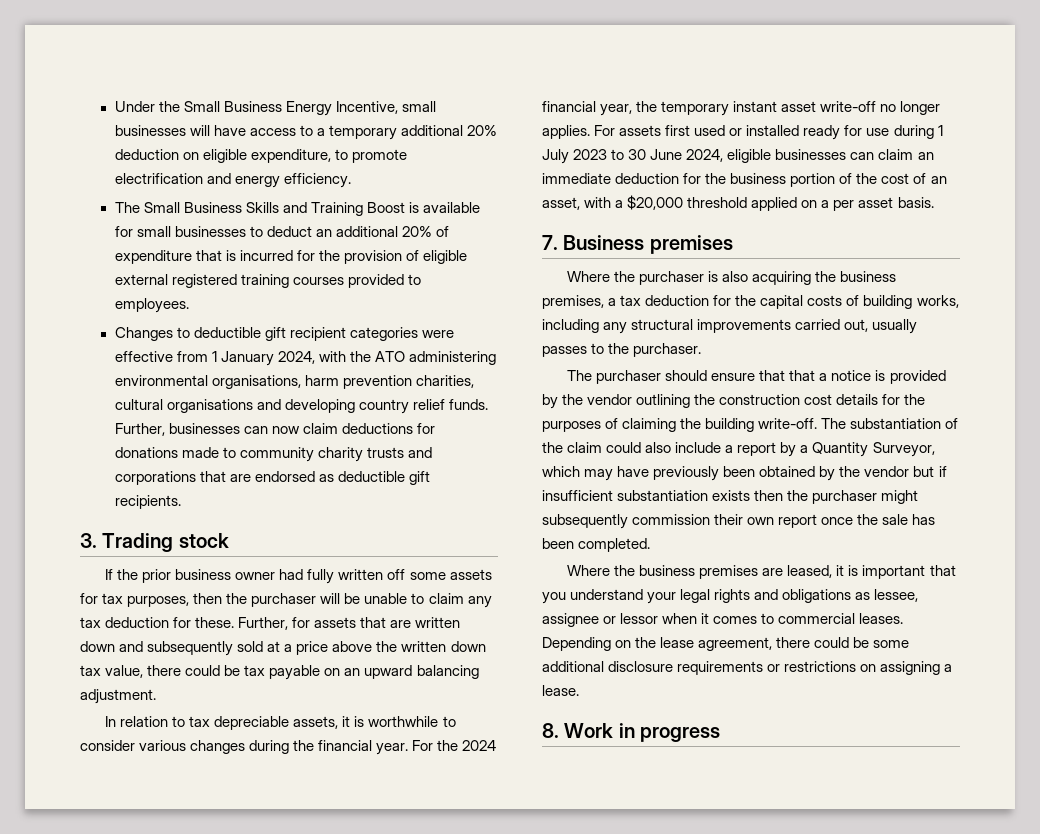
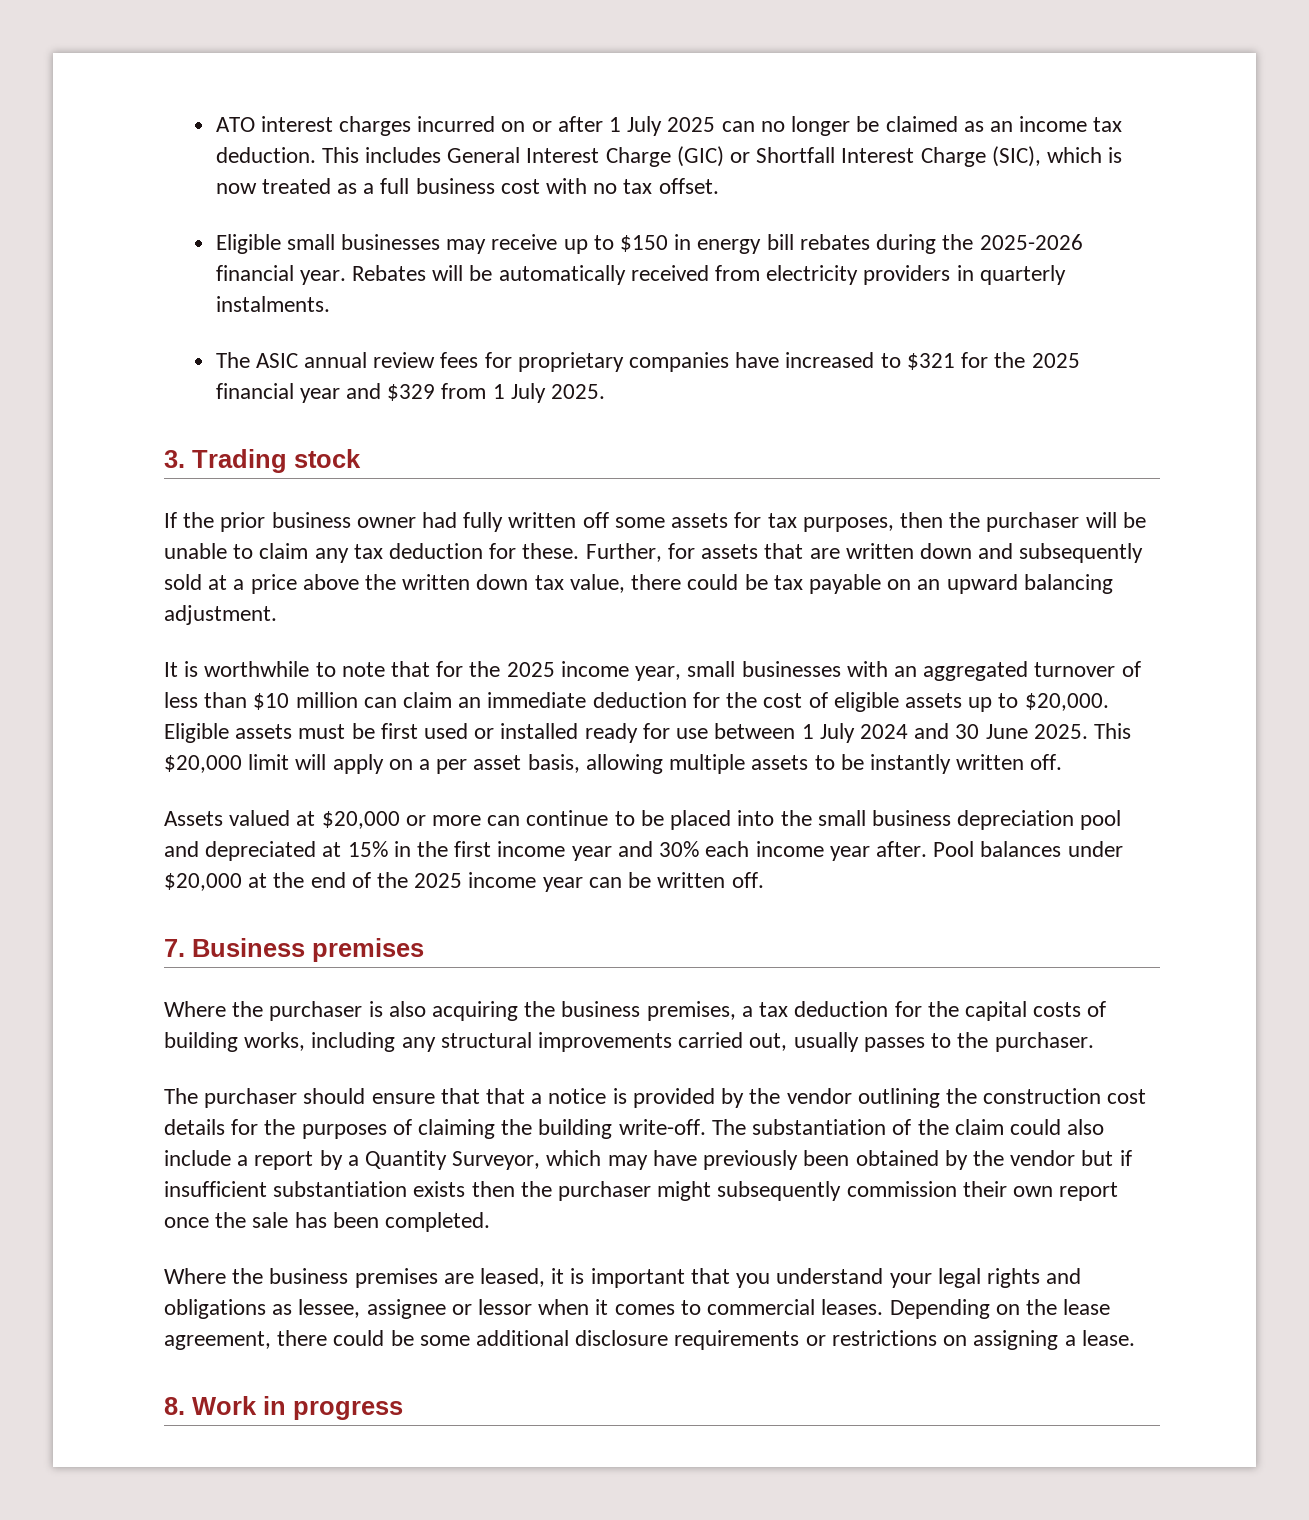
[114,101,436,116] [114,125,497,140] [114,149,407,163] [114,173,351,188] [114,202,480,216] [114,226,449,237] [114,250,467,264] [114,274,421,288] [114,298,189,313] [114,327,454,341] [114,351,496,366] [114,375,474,389] [114,399,488,414] [114,423,435,436] [114,447,432,462] [114,471,430,485] [114,495,181,509] Under the Small Business Energy Incentive, small businesses will have access to a temporary additional 20% deduction on eligible expenditure, to promote electrification and energy efficiency. // The Small Business Skills and Training Boost is available for small businesses to deduct an additional 20% of expenditure that is incurred for the provision of eligible external registered training courses provided to employees. // Changes to deductible gift recipient categories were effective from 1 January 2024, with the ATO administering environmental organisations, harm prevention charities, cultural organisations and developing country relief funds. Further, businesses can now claim deductions for donations made to community charity trusts and corporations that are endorsed as deductible gift recipients. -> [215,116,1123,136] [215,146,1123,167] [215,178,719,194] [215,234,1083,254] [215,265,1066,285] [215,296,330,312] [215,352,1080,372] [215,383,606,403] ATO interest charges incurred on or after 1 July 2025 can no longer be claimed as an income tax deduction. This includes General Interest Charge (GIC) or Shortfall Interest Charge (SIC), which is now treated as a full business cost with no tax offset. // Eligible small businesses may receive up to $150 in energy bill rebates during the 2025-2026 financial year. Rebates will be automatically received from electricity providers in quarterly instalments. // The ASIC annual review fees for proprietary companies have increased to $321 for the 2025 financial year and $329 from 1 July 2025.
[105,716,456,730] [80,740,497,755] [542,101,941,116] [542,125,662,139] In relation to tax depreciable assets, it is worthwhile to consider various changes during the financial year. For the 2024 financial year, the temporary instant asset write-off no longer applies. For assets -> [164,661,1141,681] [164,692,1109,712] [164,723,375,743] It is worthwhile to note that for the 2025 income year, small businesses with an aggregated turnover of less than $10 million can claim an immediate deduction for the cost of eligible assets up to $20,000. Eligible assets must be
[893,125,943,139] [542,149,934,164] [542,173,947,187] [542,195,934,211] during 1 July 2023 to 30 June 2024, eligible businesses can claim an immediate deduction for the business portion of the cost of an asset, with a $20,000 threshold applied on a per asset basis. -> [714,723,1131,743] [164,754,1063,774] [164,810,1122,830] [164,841,1123,861] [164,872,764,892] between 1 July 2024 and 30 June 2025. This $20,000 limit will apply on a per asset basis, allowing multiple assets to be instantly written off. // Assets valued at $20,000 or more can continue to be placed into the small business depreciation pool and depreciated at 15% in the first income year and 30% each income year after. Pool balances under $20,000 at the end of the 2025 income year can be written off.

